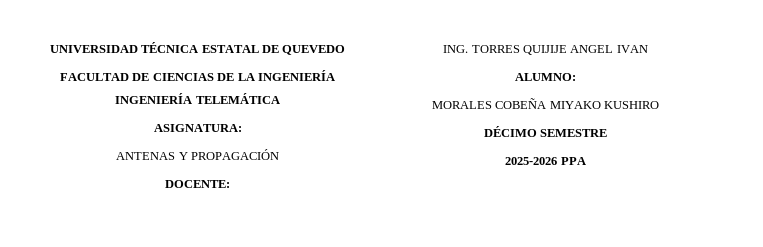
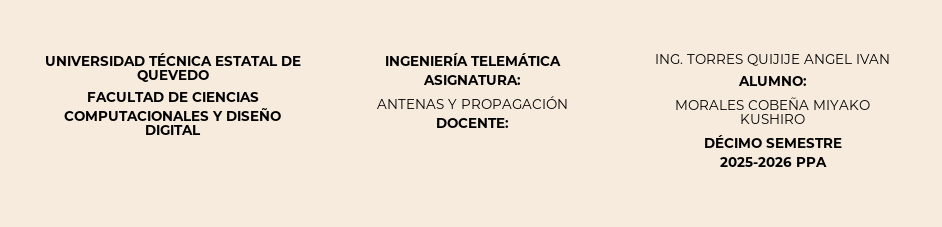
[217,70,335,81] DE LA INGENIERÍA -> [64,108,281,121] [145,125,201,135] COMPUTACIONALES Y DISEÑO DIGITAL

